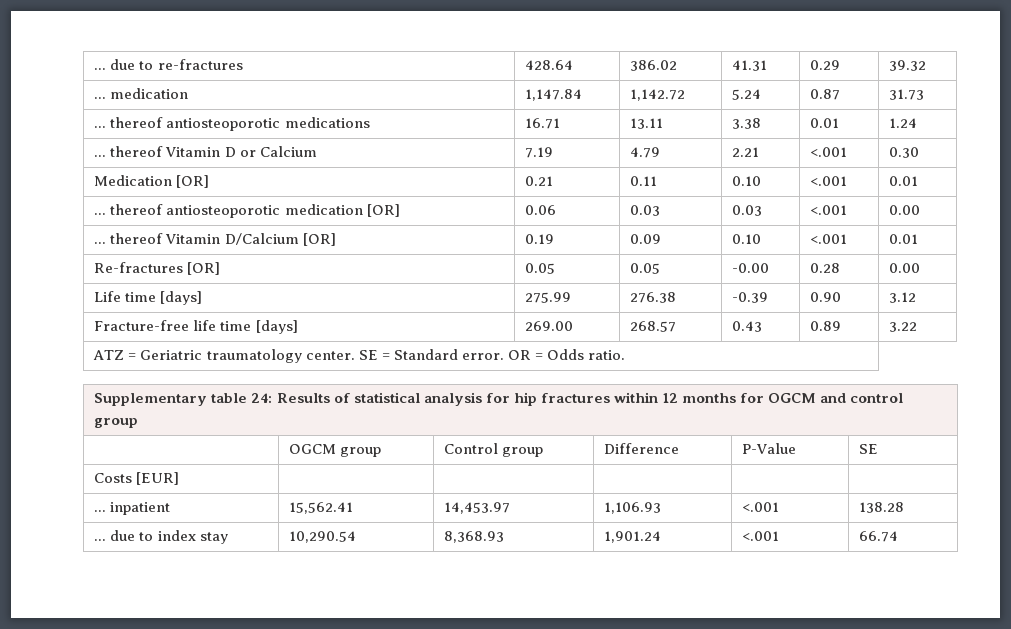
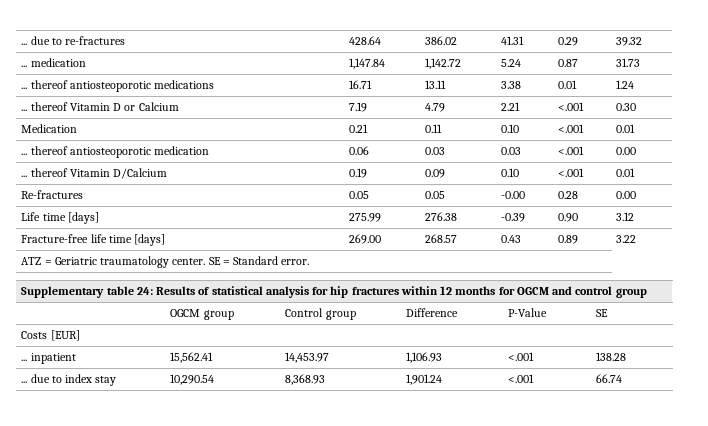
[176,175,210,188] [OR] -> (78, 128) none
[366,204,400,217] [OR] -> (210, 150) none
[302,233,336,246] [OR] -> (168, 173) none
[187,262,221,275] [OR] -> (84, 194) none
[507,349,625,360] OR = Odds ratio. -> (310, 262) none

